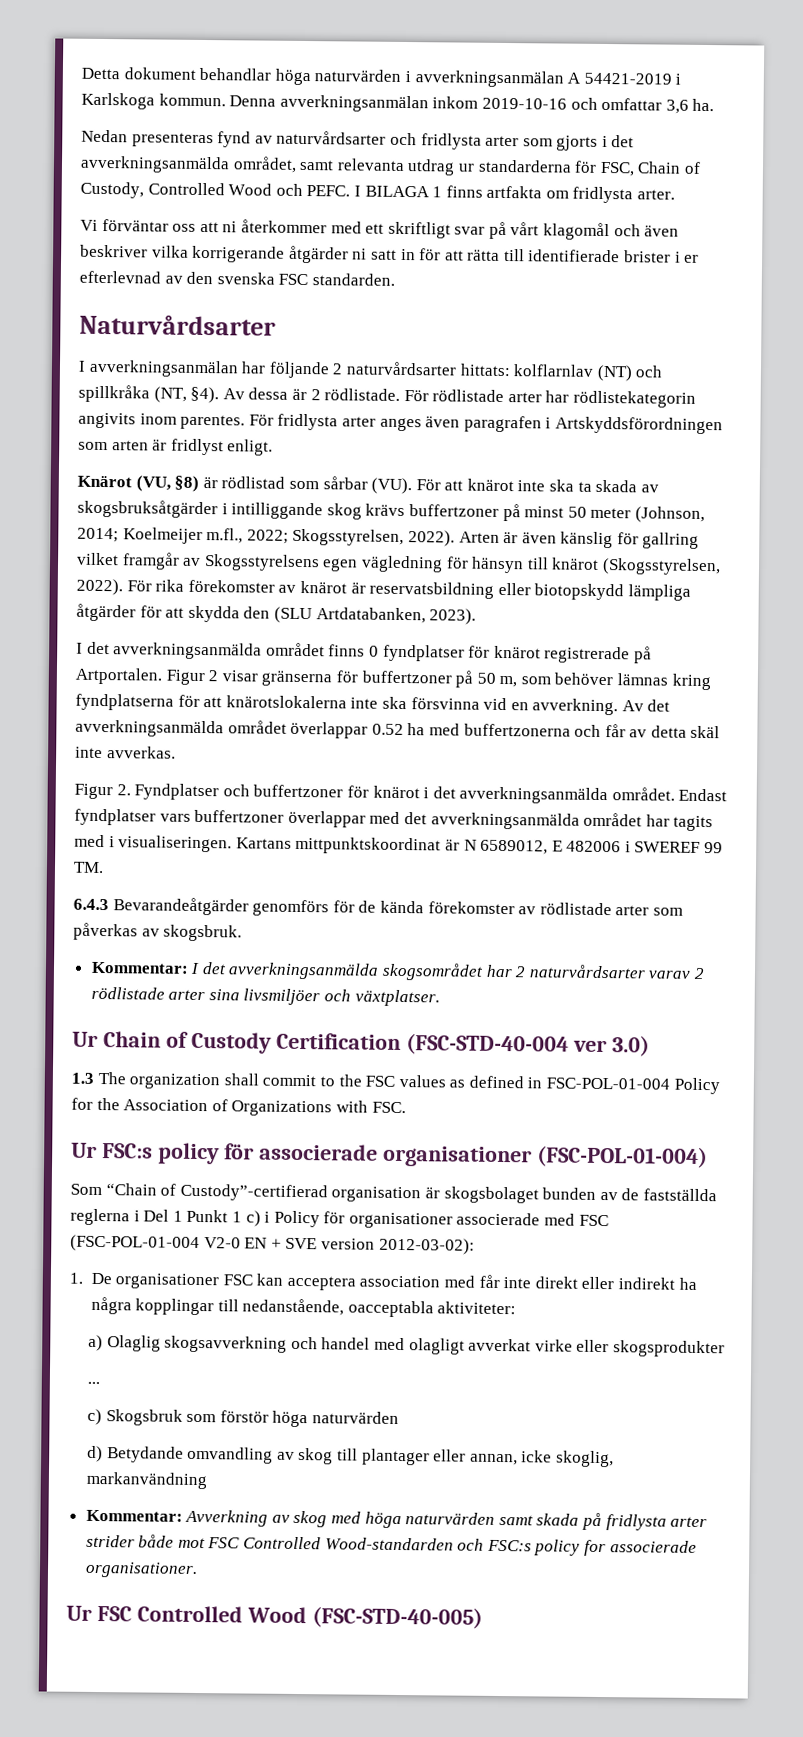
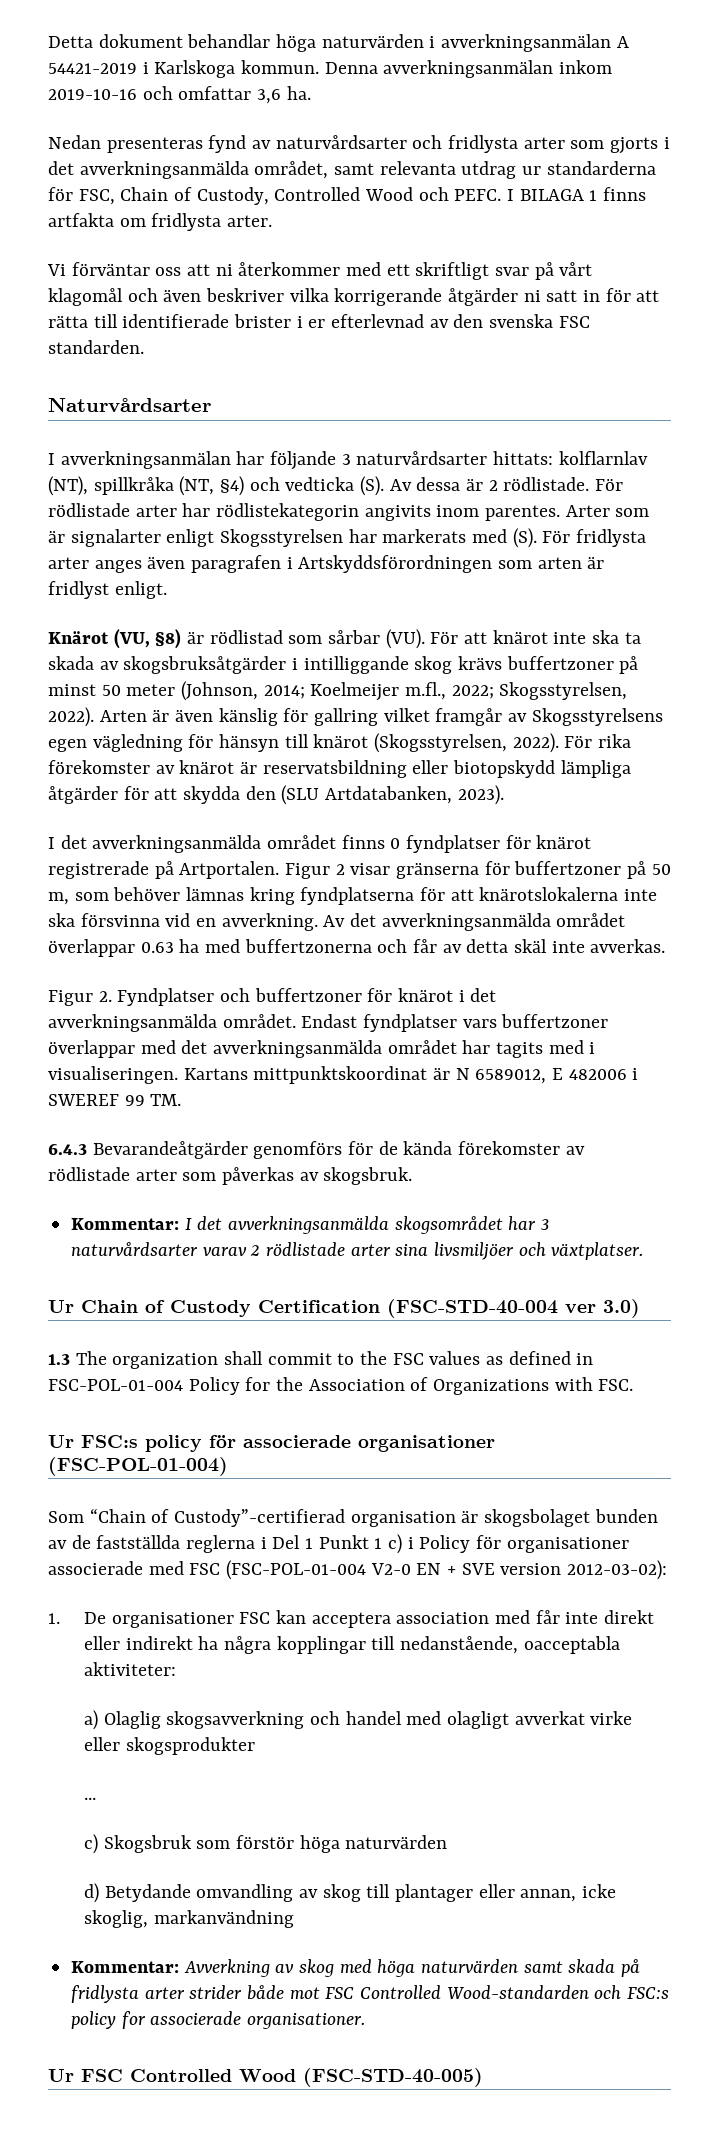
[332,363,344,375] 2 -> [341,454,351,465] 3
[596,364,664,382] [78,384,220,404] (NT) och spillkråka (NT, §4). -> [48,476,385,496] (NT), spillkråka (NT, §4) och vedticka (S).
(246, 422) none -> [565,505,650,517] [48,528,537,548] Arter som är signalarter enligt Skogsstyrelsen har markerats med (S).
[371,723,404,736] 0.52 -> [140,942,174,953] 0.63
[515,966,527,978] 2 -> [541,1219,550,1230] 3

